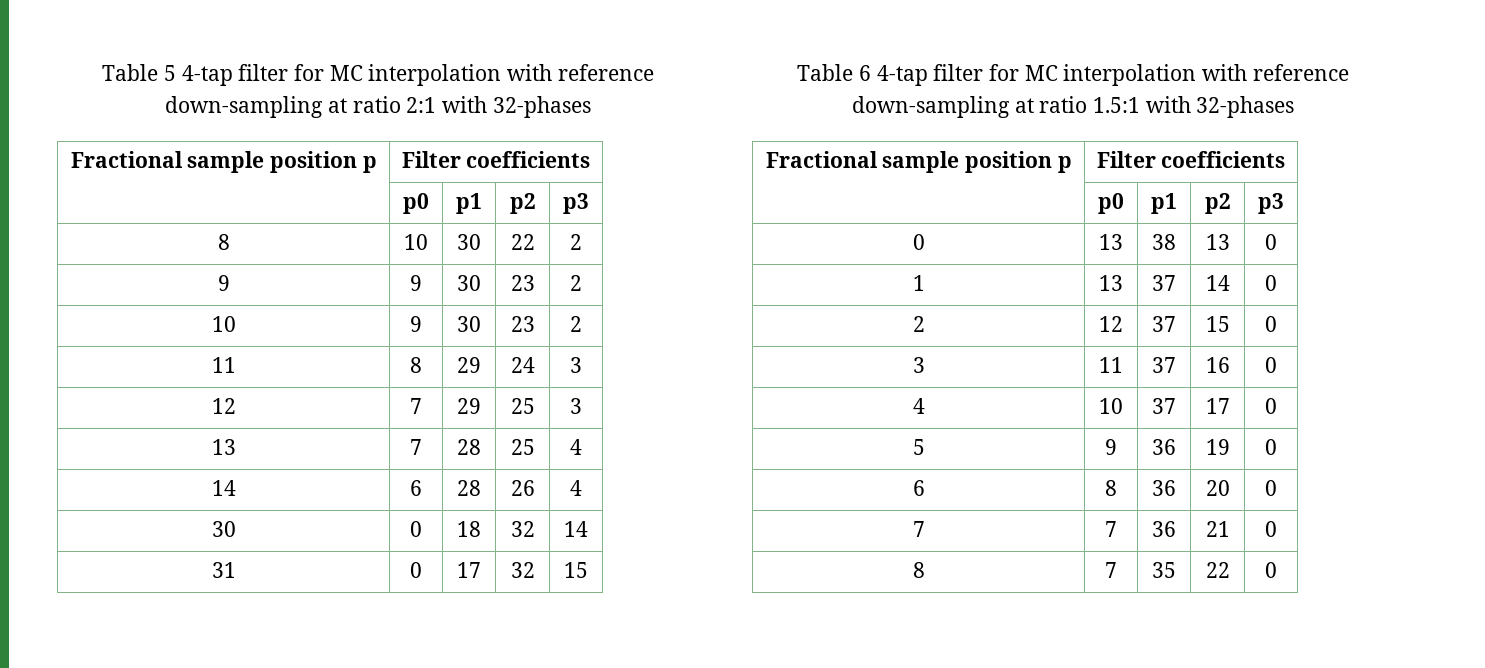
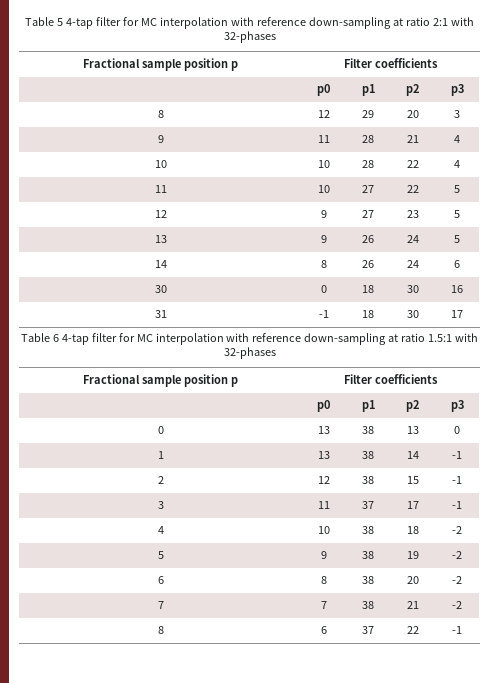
[404,234,428,250] [457,234,481,250] [510,234,535,250] [570,234,582,250] [217,275,230,291] [410,275,422,291] [457,275,481,291] [510,275,535,291] [570,275,582,291] [211,316,236,332] [410,316,422,332] [457,316,481,332] [510,316,535,332] [570,316,582,332] [211,357,236,373] [410,357,422,373] [457,357,481,373] [510,357,535,373] [570,357,582,373] [211,398,236,414] [410,398,422,414] [457,398,481,414] [510,398,535,414] [570,398,582,414] [211,439,236,455] [410,439,422,455] [457,439,481,455] [510,439,535,455] [570,439,582,455] [211,480,236,496] [410,480,422,496] [457,480,481,496] [510,480,535,496] [570,480,582,496] 10 | 30 | 22 | 2 // 9 | 9 | 30 | 23 | 2 // 10 | 9 | 30 | 23 | 2 // 11 | 8 | 29 | 24 | 3 // 12 | 7 | 29 | 25 | 3 // 13 | 7 | 28 | 25 | 4 // 14 | 6 | 28 | 26 | 4 -> [317,110,330,118] [362,110,374,118] [406,110,419,118] [454,110,460,118] [157,135,164,143] [317,135,330,143] [362,135,374,143] [406,135,419,143] [454,135,460,143] [154,160,167,168] [317,160,330,168] [362,160,374,168] [406,160,419,168] [454,160,460,168] [154,185,167,193] [317,185,330,193] [362,185,374,193] [406,185,419,193] [454,185,460,193] [154,210,167,218] [320,210,327,218] [362,210,374,218] [406,210,419,218] [454,210,460,218] [154,235,167,243] [320,235,327,243] [362,235,374,243] [406,235,419,243] [454,235,460,243] [154,260,167,268] [320,260,327,268] [362,260,374,268] [406,260,419,268] [454,260,460,268] 12 | 29 | 20 | 3 // 9 | 11 | 28 | 21 | 4 // 10 | 10 | 28 | 22 | 4 // 11 | 10 | 27 | 22 | 5 // 12 | 9 | 27 | 23 | 5 // 13 | 9 | 26 | 24 | 5 // 14 | 8 | 26 | 24 | 6
[510,521,535,537] [564,521,588,537] 32 | 14 -> [406,285,419,293] [451,285,463,293] 30 | 16
[410,562,422,578] [457,562,481,578] [510,562,535,578] [564,562,588,578] 0 | 17 | 32 | 15 -> [318,310,329,318] [362,310,374,318] [406,310,419,318] [451,310,463,318] -1 | 18 | 30 | 17
[1152,275,1176,291] [1205,275,1230,291] [1265,275,1277,291] 37 | 14 | 0 -> [362,451,374,459] [406,451,419,459] [452,451,462,459] 38 | 14 | -1
[1152,316,1176,332] 37 -> [362,476,374,484] 38
[1265,316,1277,332] 0 -> [452,476,462,484] -1
[1205,357,1230,373] [1265,357,1277,373] 16 | 0 -> [406,501,419,509] [452,501,462,509] 17 | -1
[1152,398,1176,414] [1205,398,1230,414] [1265,398,1277,414] 37 | 17 | 0 -> [362,526,374,534] [406,526,419,534] [452,526,462,534] 38 | 18 | -2
[1152,439,1176,455] 36 -> [362,551,374,559] 38
[1265,439,1277,455] 0 -> [452,551,462,559] -2
[1152,480,1176,496] [1205,480,1230,496] [1265,480,1277,496] 36 | 20 | 0 -> [362,576,374,584] [406,576,419,584] [452,576,462,584] 38 | 20 | -2
[1152,521,1176,537] [1205,521,1230,537] [1265,521,1277,537] [912,562,925,578] [1105,562,1117,578] [1152,562,1176,578] [1205,562,1230,578] [1265,562,1277,578] 36 | 21 | 0 // 8 | 7 | 35 | 22 | 0 -> [362,601,374,609] [406,601,419,609] [452,601,462,609] [157,626,164,634] [320,626,327,634] [362,626,374,634] [406,626,419,634] [452,626,462,634] 38 | 21 | -2 // 8 | 6 | 37 | 22 | -1

